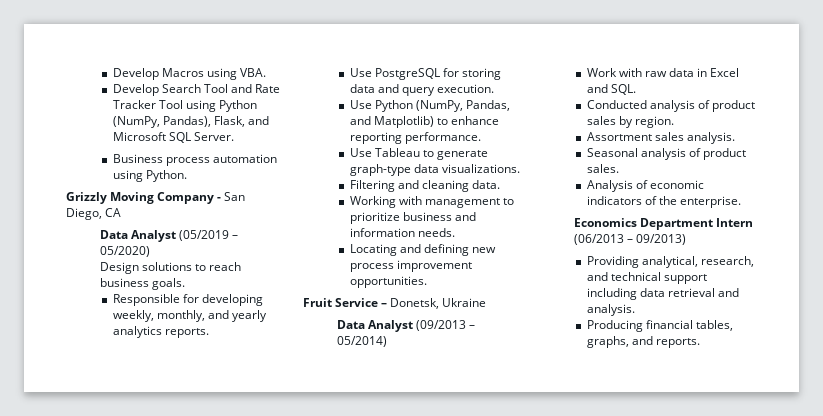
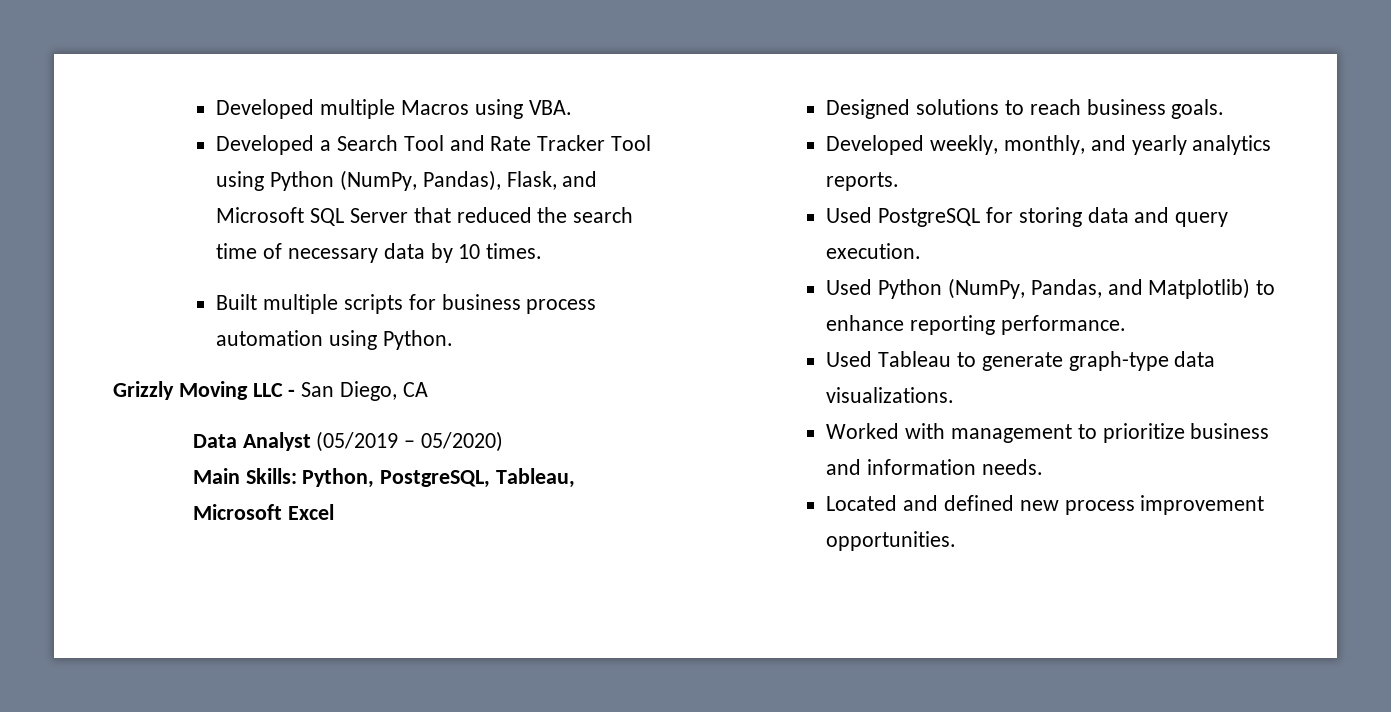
[112,68,159,80] Develop -> [216,99,396,119] Developed multiple
[112,84,159,96] Develop -> [216,135,332,155] Developed a
[193,132,234,141] [112,154,163,163] Server. // Business -> [349,207,634,223] [216,243,543,263] [216,294,521,314] Server that reduced the search time of necessary data by 10 times. // Built multiple scripts for business
[157,192,215,204] Company -> [252,383,283,397] LLC
[99,262,139,274] Design -> [192,468,575,488] [192,504,334,520] [826,99,911,119] Main Skills: Python, PostgreSQL, Tableau, Microsoft Excel // Designed
[112,294,263,306] Responsible for developing -> [826,135,925,155] Developed
[349,68,372,77] Use -> [826,207,873,223] Used
[349,100,372,109] Use -> [826,279,873,295] Used
[349,148,372,157] Use -> [826,351,873,367] Used
[349,180,500,192] [349,196,396,208] Filtering and cleaning data. // Working -> [826,423,900,439] Worked
[349,244,469,256] Locating and defining -> [826,495,1014,511] Located and defined
[303,298,487,309] [336,320,476,332] [336,336,387,347] [586,68,740,77] [586,84,636,95] [586,100,755,112] [586,116,674,128] [586,132,735,144] [586,148,746,160] [586,164,619,173] [586,180,704,192] [586,196,741,208] [573,218,754,230] [573,234,687,245] [586,256,754,268] [586,272,707,284] [586,288,739,300] [586,304,635,316] [586,320,733,332] [586,336,700,348] // Fruit Service – Donetsk, Ukraine // Data Analyst (09/2013 – 05/2014) // Work with raw data in Excel and SQL. // Conducted analysis of product sales by region. // Assortment sales analysis. // Seasonal analysis of product sales. // Analysis of economic indicators of the enterprise. // Economics Department Intern (06/2013 – 09/2013) // Providing analytical, research, and technical support including data retrieval and analysis. // Producing financial tables, graphs, and reports. -> (957, 541) none

